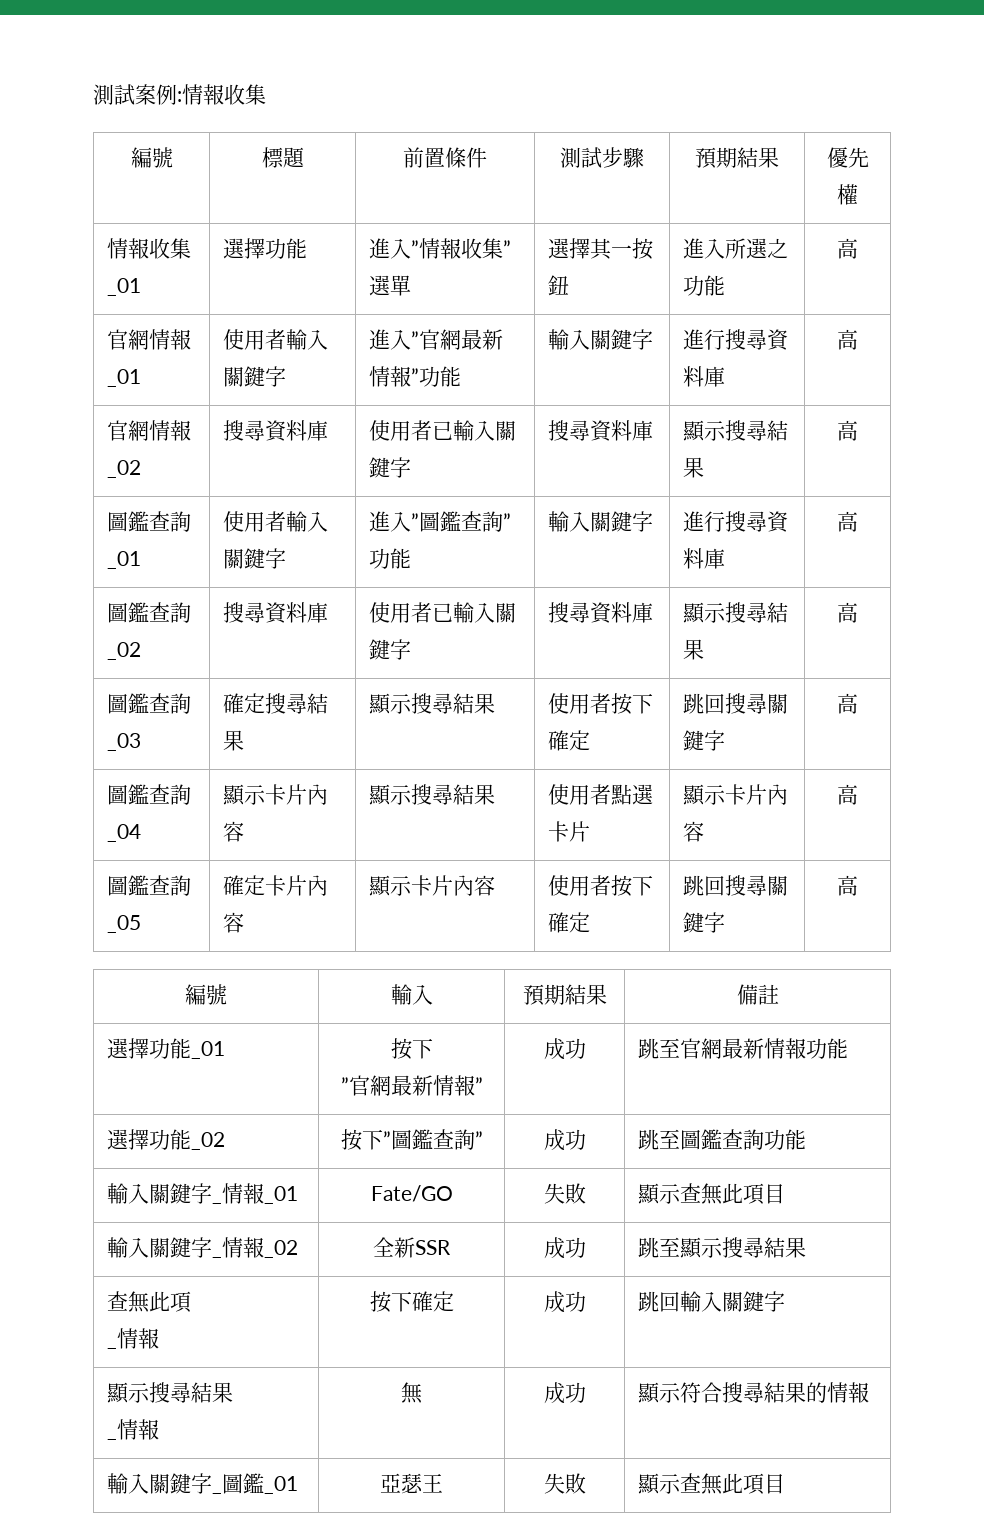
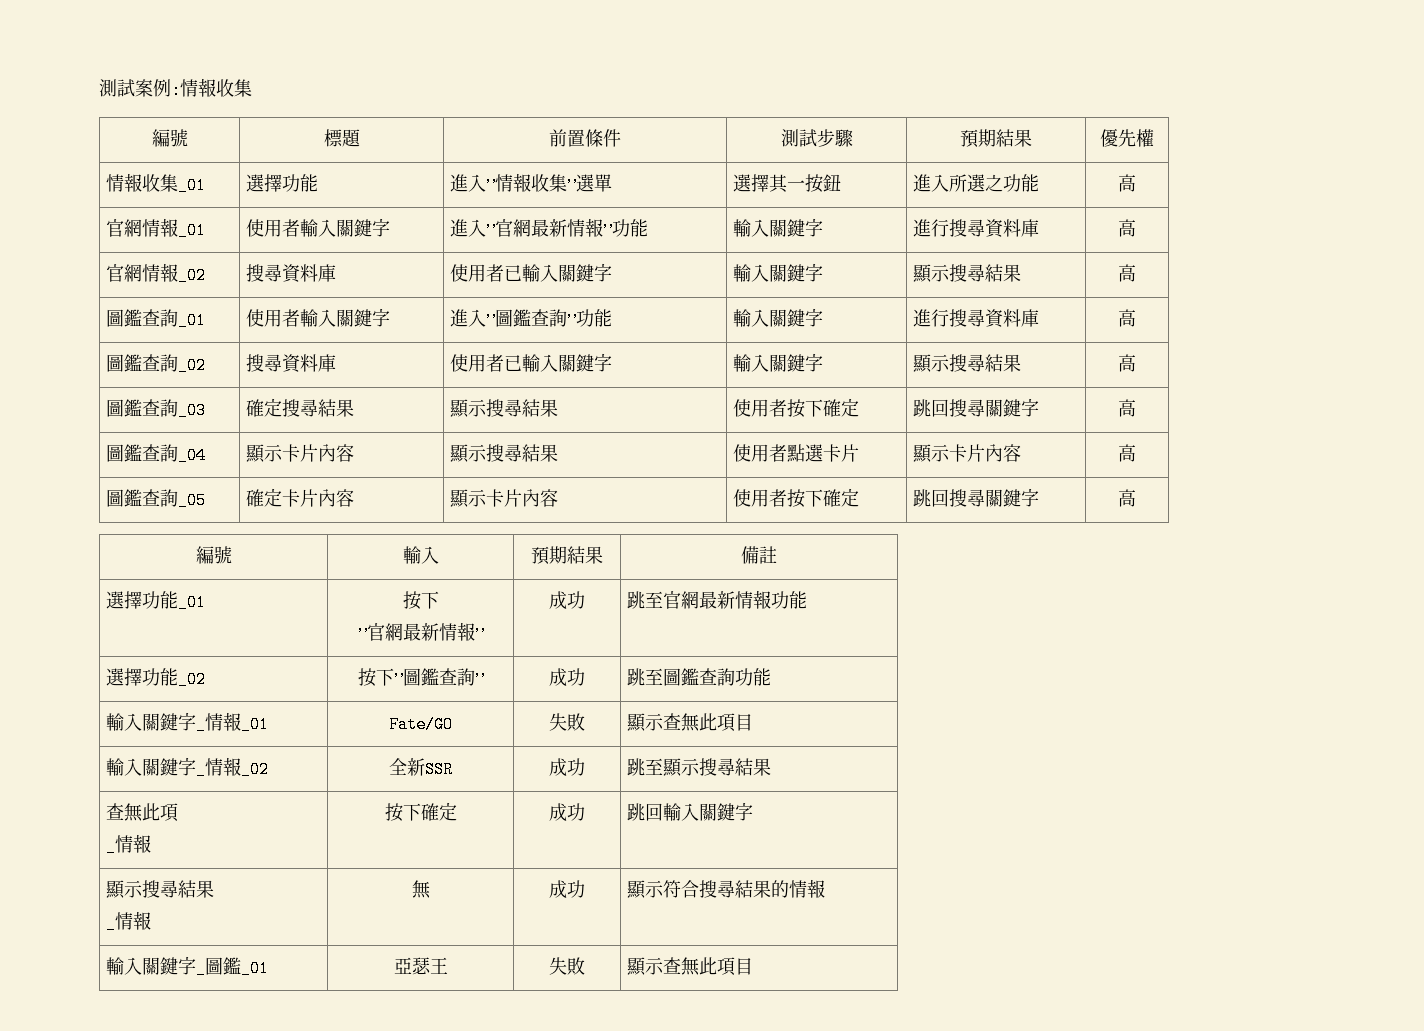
[548,420,654,442] 搜尋資料庫 -> [733,263,824,282] 輸入關鍵字
[548,602,654,624] 搜尋資料庫 -> [733,353,824,372] 輸入關鍵字

